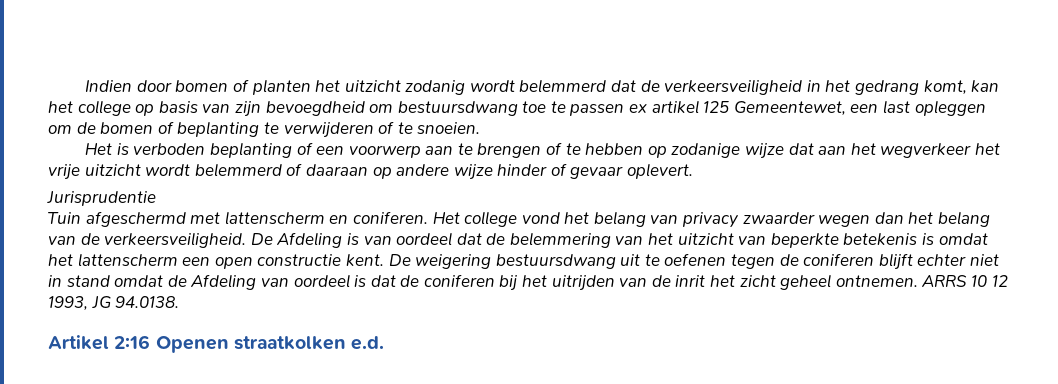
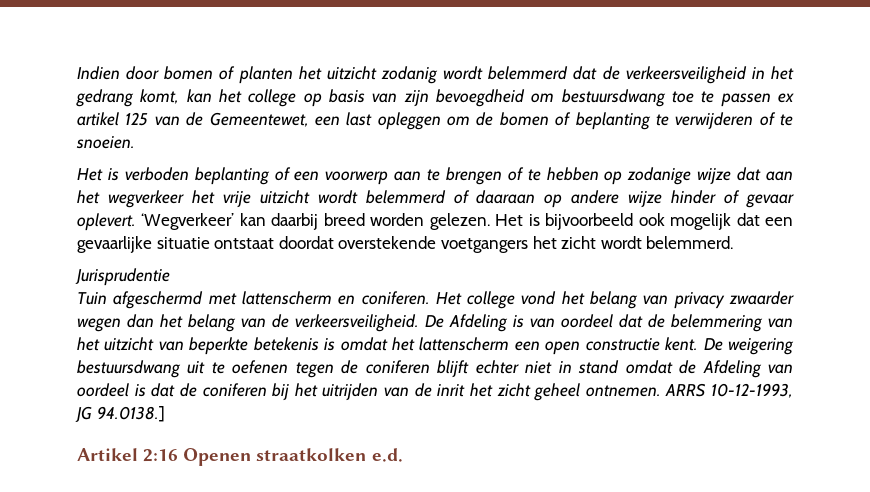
(730, 107) none -> [154,112,204,126] van de
(694, 171) none -> [141,213,793,230] [77,236,734,253] ‘Wegverkeer’ kan daarbij breed worden gelezen. Het is bijvoorbeeld ook mogelijk dat een gevaarlijke situatie ontstaat doordat overstekende voetgangers het zicht wordt belemmerd.
[970,275,1008,287] [48,296,180,311] 10 12 1993, JG 94.0138. -> [711,383,793,398] [75,406,165,422] 10-12-1993, JG 94.0138.]

